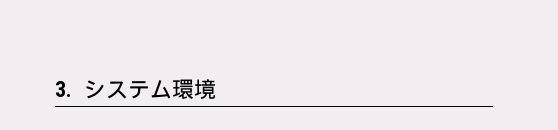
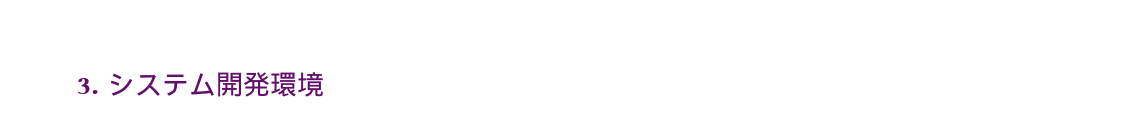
(173, 89) none -> [215,72,270,97] 開発

